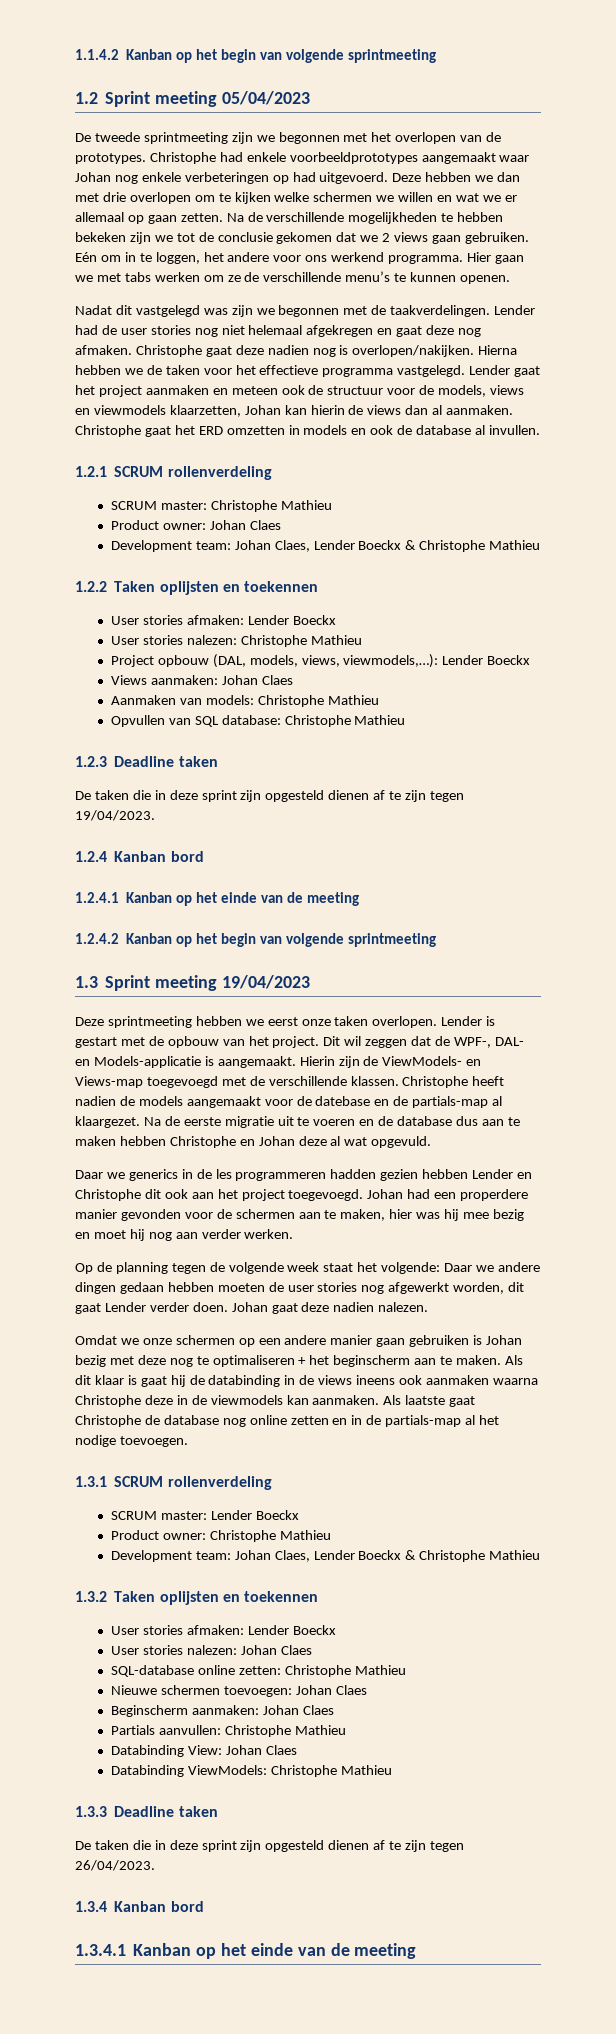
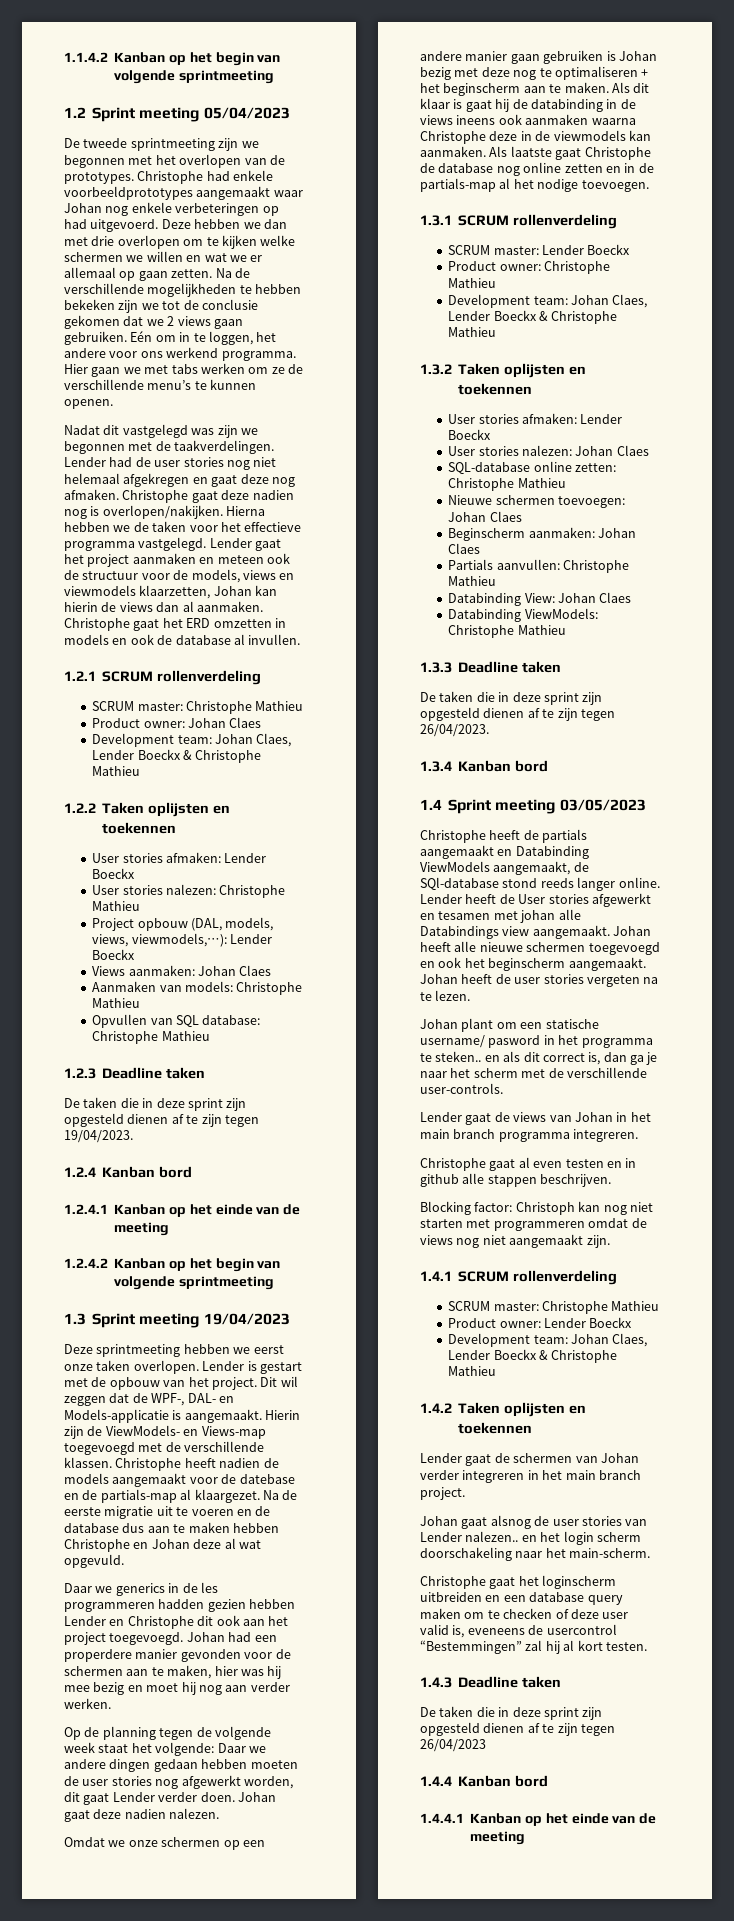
[75,1944,126,1956] 1.3.4.1 -> [420,799,646,814] [420,829,588,843] [420,845,589,859] [420,861,589,875] [420,877,660,891] [420,893,651,907] [420,909,581,923] [420,925,652,939] [420,941,660,955] [420,957,646,971] [420,974,659,987] [420,990,471,1001] [420,1018,599,1032] [420,1035,653,1048] [420,1051,658,1065] [420,1067,647,1078] [420,1083,503,1094] [420,1112,651,1125] [420,1129,639,1142] [420,1157,637,1171] [420,1173,612,1187] [420,1201,653,1215] [420,1218,647,1231] [420,1234,610,1248] [420,1270,618,1285] [448,1301,660,1314] [448,1317,633,1328] [448,1333,648,1347] [448,1349,618,1363] [448,1366,497,1376] [420,1402,587,1417] [458,1422,533,1434] [420,1453,639,1466] [420,1470,641,1483] [420,1487,465,1500] [420,1515,648,1529] [420,1531,641,1545] [420,1547,651,1561] [420,1575,617,1589] [420,1592,623,1605] [420,1608,629,1619] [420,1624,617,1638] [420,1640,647,1654] [420,1676,562,1688] [420,1706,603,1720] [420,1722,615,1736] [420,1739,486,1752] [420,1775,549,1787] [420,1813,464,1823] 1.4 Sprint meeting 03/05/2023 // Christophe heeft de partials aangemaakt en Databinding ViewModels aangemaakt, de SQl-database stond reeds langer online. Lender heeft de User stories afgewerkt en tesamen met johan alle Databindings view aangemaakt. Johan heeft alle nieuwe schermen toegevoegd en ook het beginscherm aangemaakt. Johan heeft de user stories vergeten na te lezen. // Johan plant om een statische username/ pasword in het programma te steken.. en als dit correct is, dan ga je naar het scherm met de verschillende user-controls. // Lender gaat de views van Johan in het main branch programma integreren. // Christophe gaat al even testen en in github alle stappen beschrijven. // Blocking factor: Christoph kan nog niet starten met programmeren omdat de views nog niet aangemaakt zijn. // 1.4.1 SCRUM rollenverdeling // SCRUM master: Christophe Mathieu // Product owner: Lender Boeckx // Development team: Johan Claes, Lender Boeckx & Christophe Mathieu // 1.4.2 Taken oplijsten en toekennen // Lender gaat de schermen van Johan verder integreren in het main branch project. // Johan gaat alsnog de user stories van Lender nalezen.. en het login scherm doorschakeling naar het main-scherm. // Christophe gaat het loginscherm uitbreiden en een database query maken om te checken of deze user valid is, eveneens de usercontrol “Bestemmingen” zal hij al kort testen. // 1.4.3 Deadline taken // De taken die in deze sprint zijn opgesteld dienen af te zijn tegen 26/04/2023 // 1.4.4 Kanban bord // 1.4.4.1

